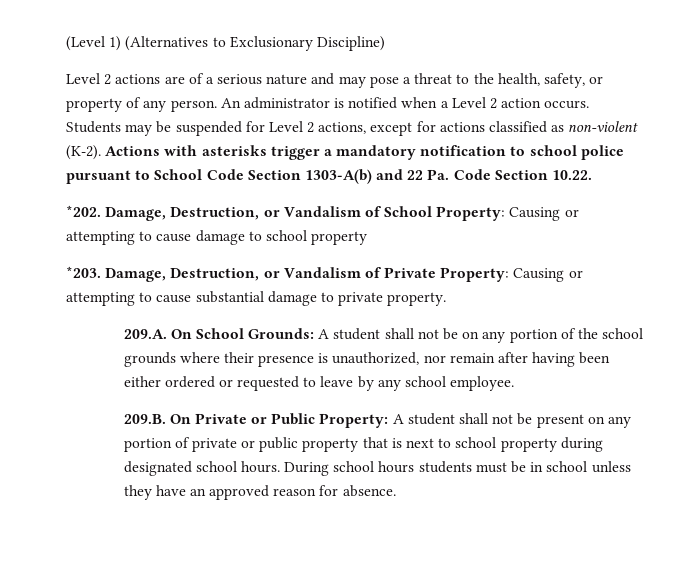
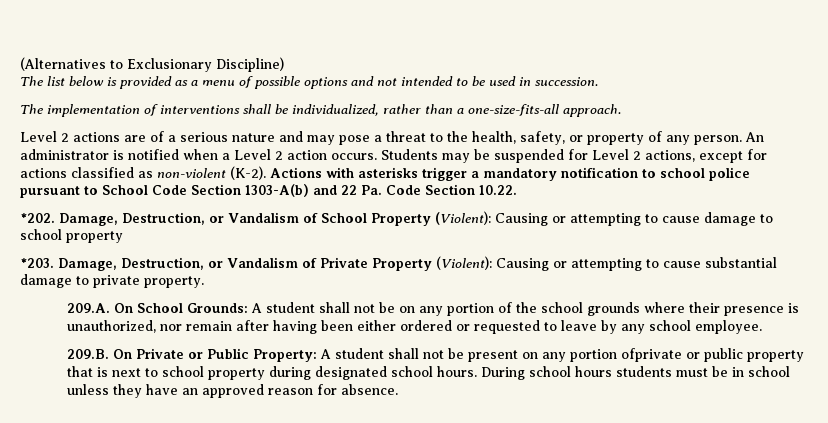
[66,36,122,51] (Level 1) -> (20, 64) none
(385, 43) none -> [20,76,598,89] [20,104,621,117] // The list below is provided as a menu of possible options and not intended to be used in succession. // The implementation of interventions shall be individualized, rather than a one-size-fits-all approach.
[436,206,506,221] Property: -> [371,211,491,226] Property (Violent):
[440,267,510,282] Property: -> [372,256,492,271] Property (Violent):
[174,437,237,452] of private -> [621,348,683,362] ofprivate

